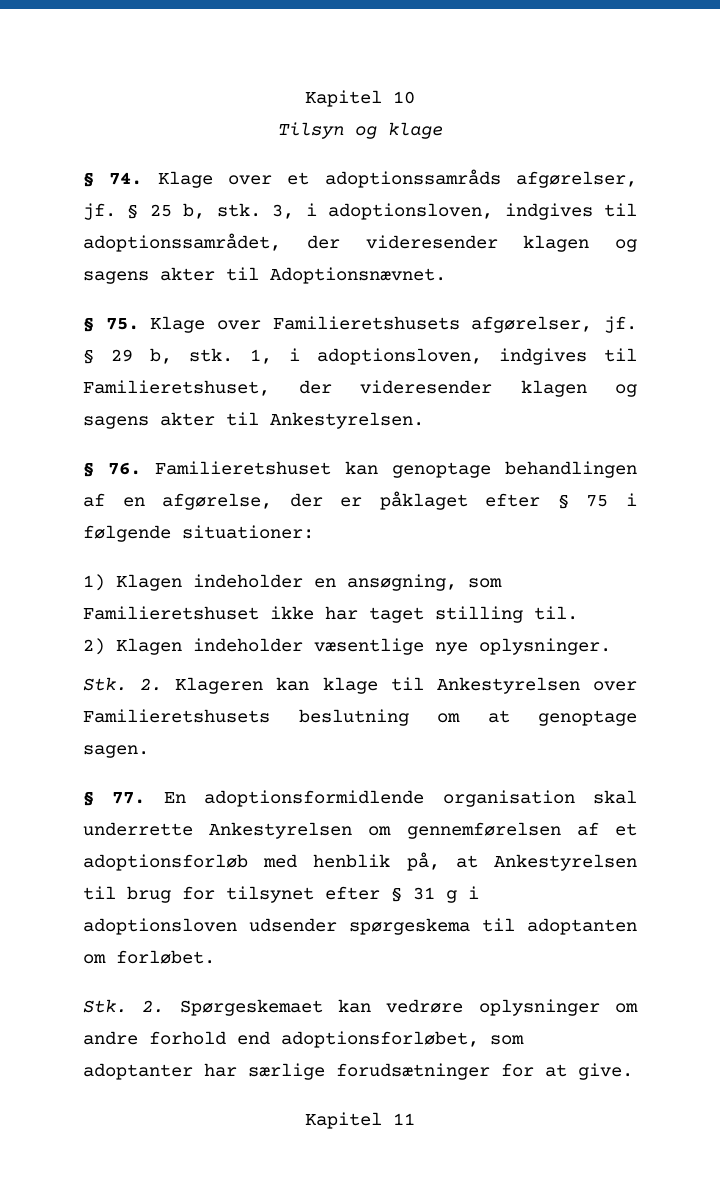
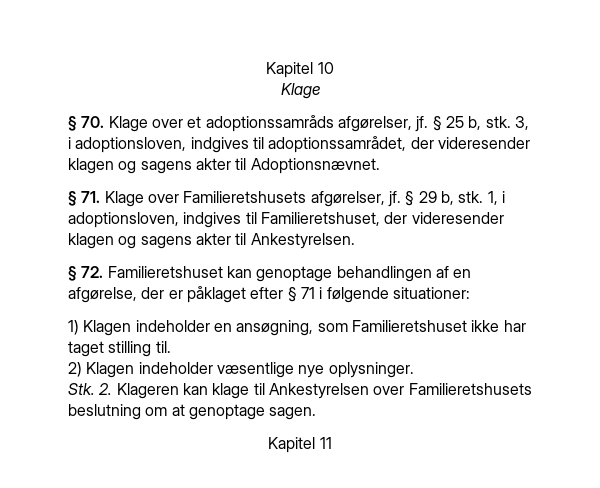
[277,122,443,139] [83,172,143,187] Tilsyn og klage // § 74. -> [280,83,320,99] [68,116,105,131] Klage // § 70.
[105,318,139,330] 75. -> [81,191,101,203] 71.
[108,462,141,475] 76. -> [81,266,104,278] 72.
[586,495,609,507] 75 -> [300,287,315,299] 71
[83,790,637,807] [83,822,637,839] [83,852,637,871] [83,886,479,903] [83,918,637,935] [83,950,215,964] [83,999,638,1016] [83,1031,524,1048] [83,1063,633,1080] // § 77. En adoptionsformidlende organisation skal underrette Ankestyrelsen om gennemførelsen af et adoptionsforløb med henblik på, at Ankestyrelsen til brug for tilsynet efter § 31 g i adoptionsloven udsender spørgeskema til adoptanten om forløbet. // Stk. 2. Spørgeskemaet kan vedrøre oplysninger om andre forhold end adoptionsforløbet, som adoptanter har særlige forudsætninger for at give. -> (317, 413) none

